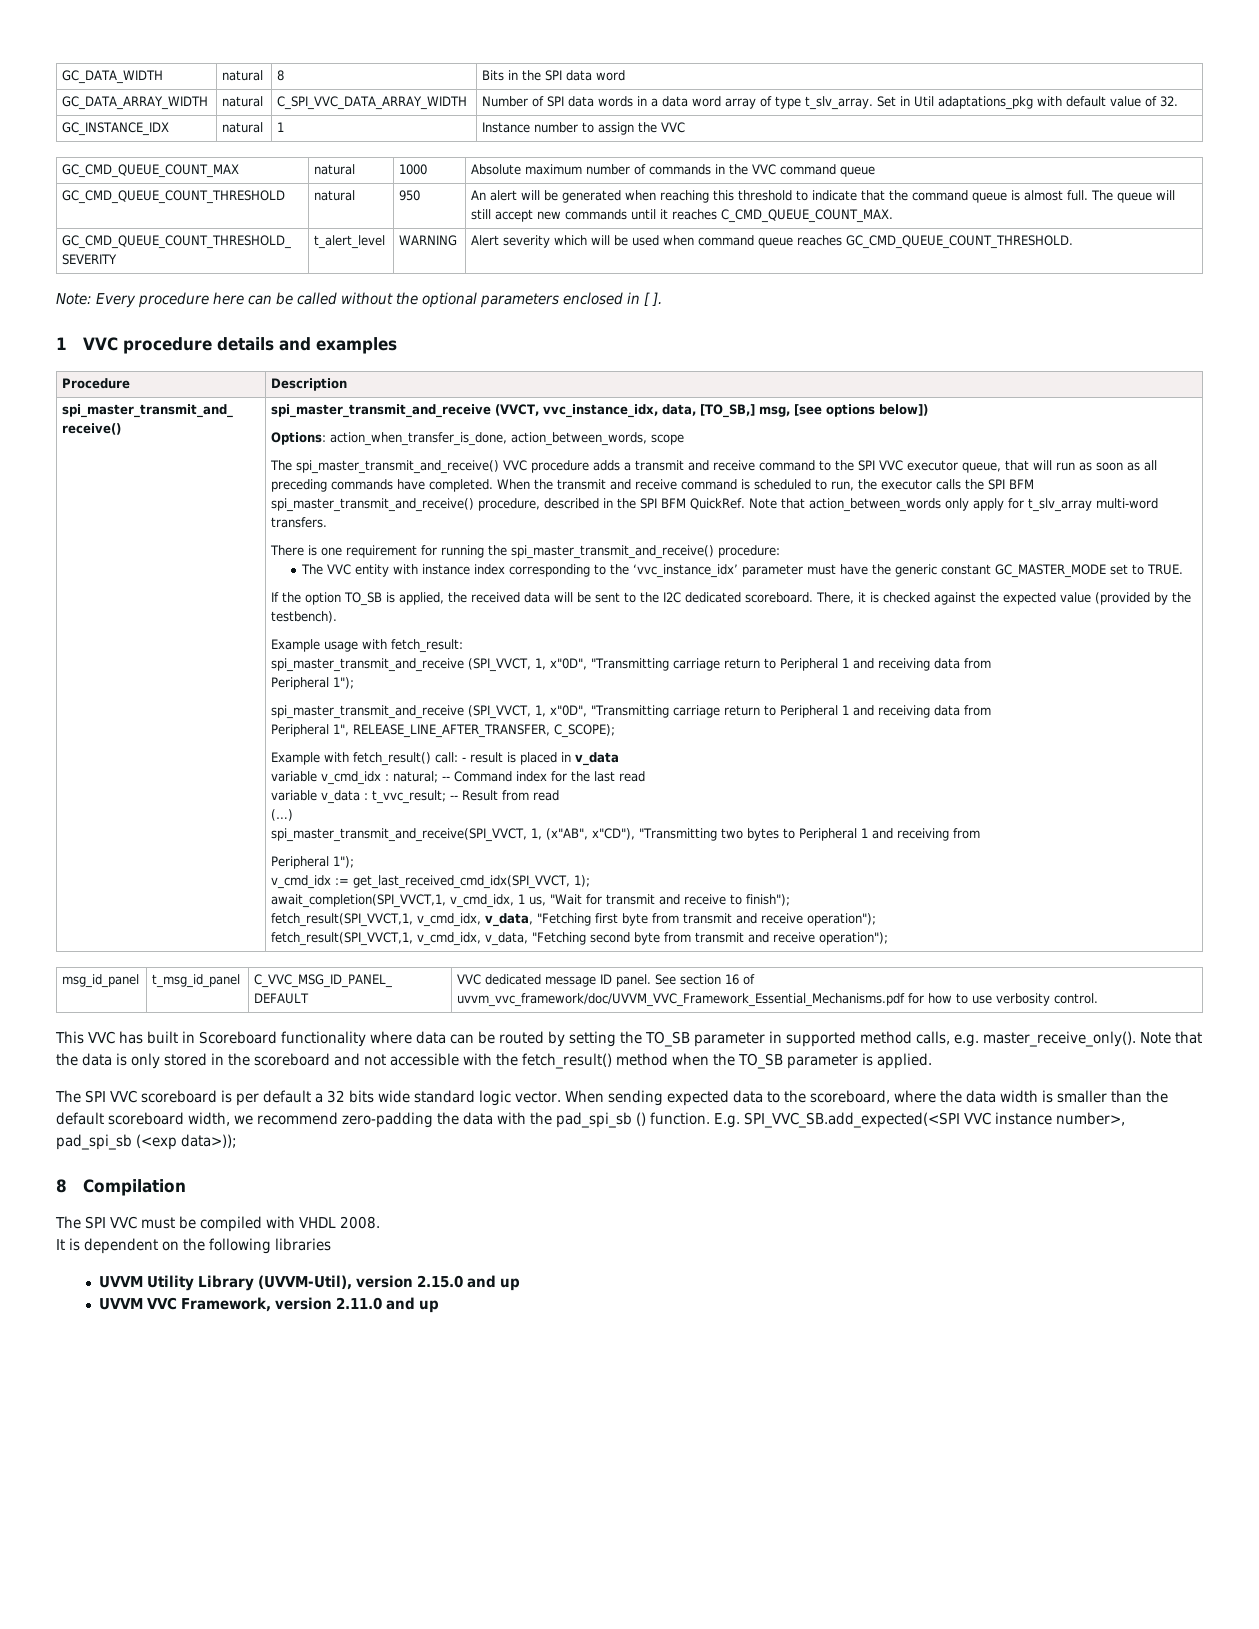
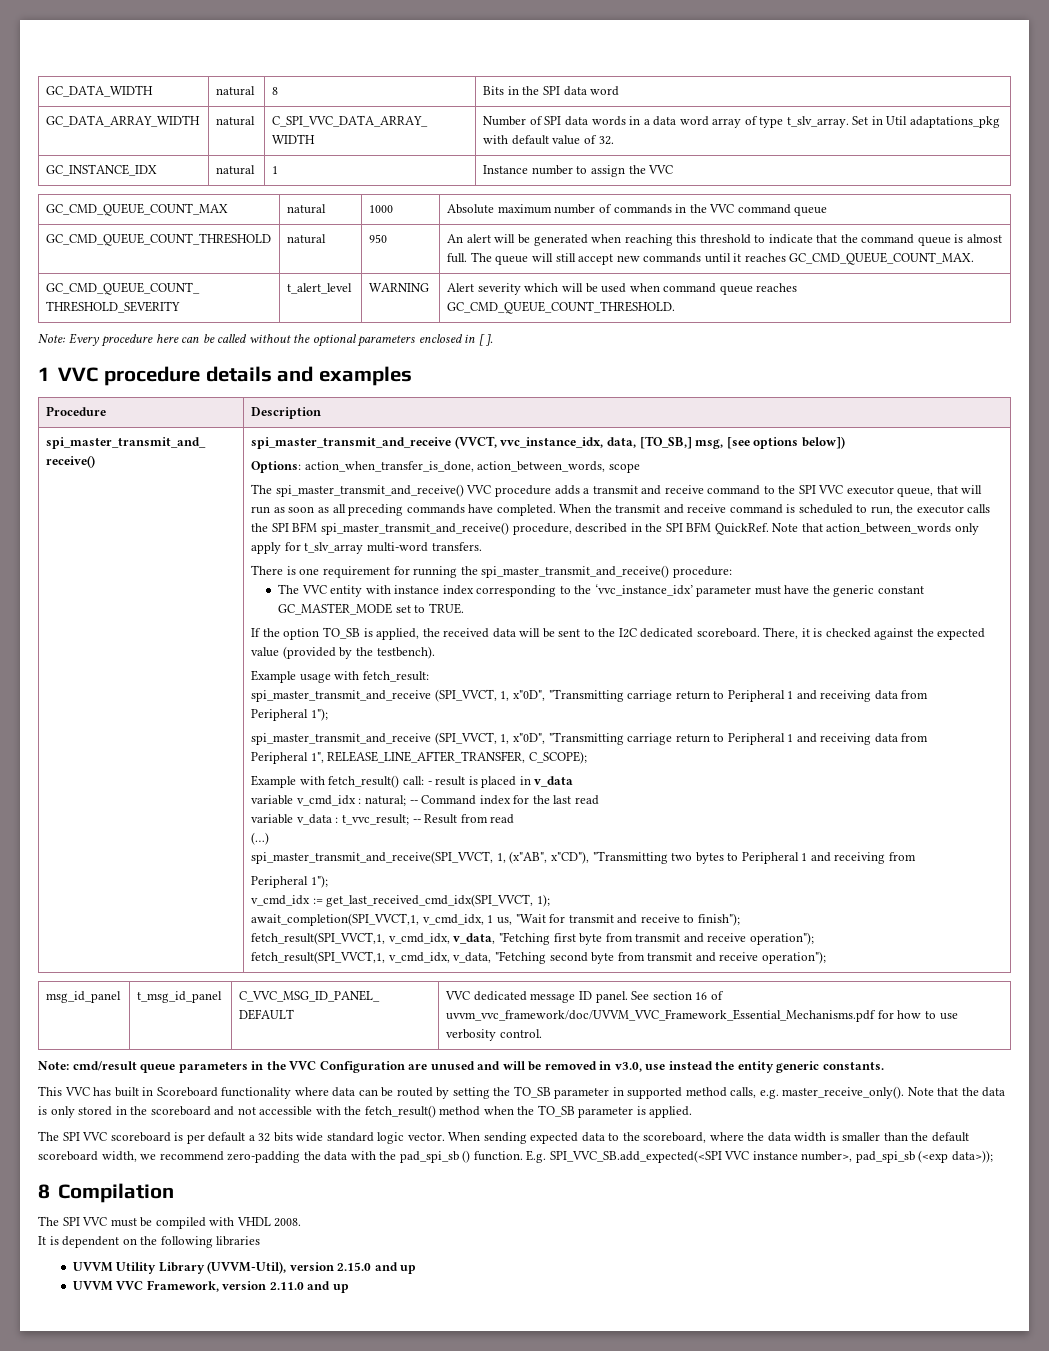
[721,209,894,223] C_CMD_QUEUE_COUNT_MAX. -> [789,252,975,265] GC_CMD_QUEUE_COUNT_MAX.
(1099, 998) none -> [38,1061,884,1073] // Note: cmd/result queue parameters in the VVC Configuration are unused and will be removed in v3.0, use instead the entity generic constants.

